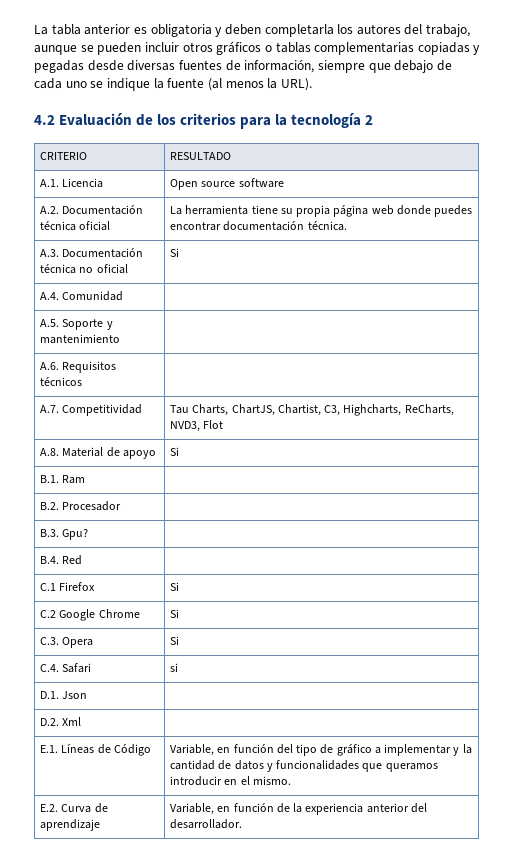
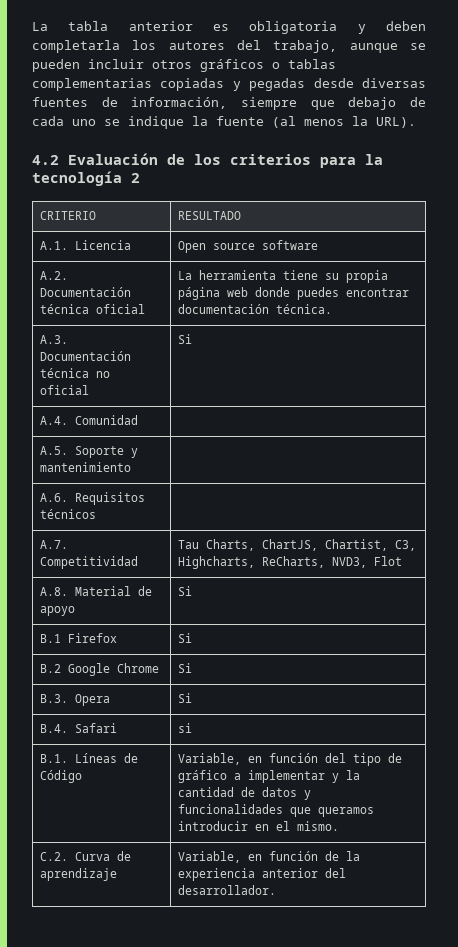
[40,475,86,484] [40,501,122,511] [40,529,89,540] [40,555,83,565] [40,583,57,591] B.1. Ram | // B.2. Procesador | // B.3. Gpu? | // B.4. Red | // C.1 -> [40,634,62,643] B.1
[40,610,57,618] C.2 -> [40,664,62,673] B.2
[40,637,60,645] C.3. -> [40,694,69,703] B.3.
[40,664,60,672] C.4. -> [40,724,69,733] B.4.
[40,691,88,699] [40,717,82,726] [40,745,59,753] D.1. Json | // D.2. Xml | // E.1. -> [40,754,69,763] B.1.
[40,804,59,812] E.2. -> [40,852,69,861] C.2.

